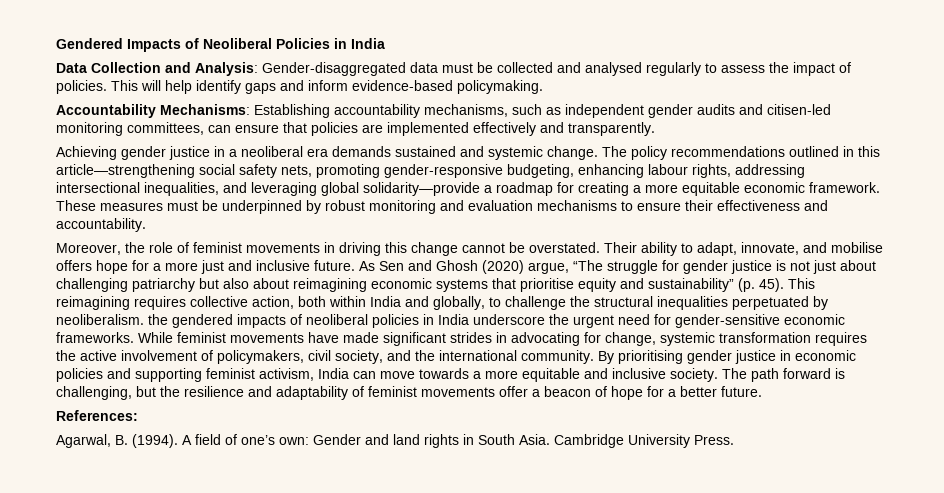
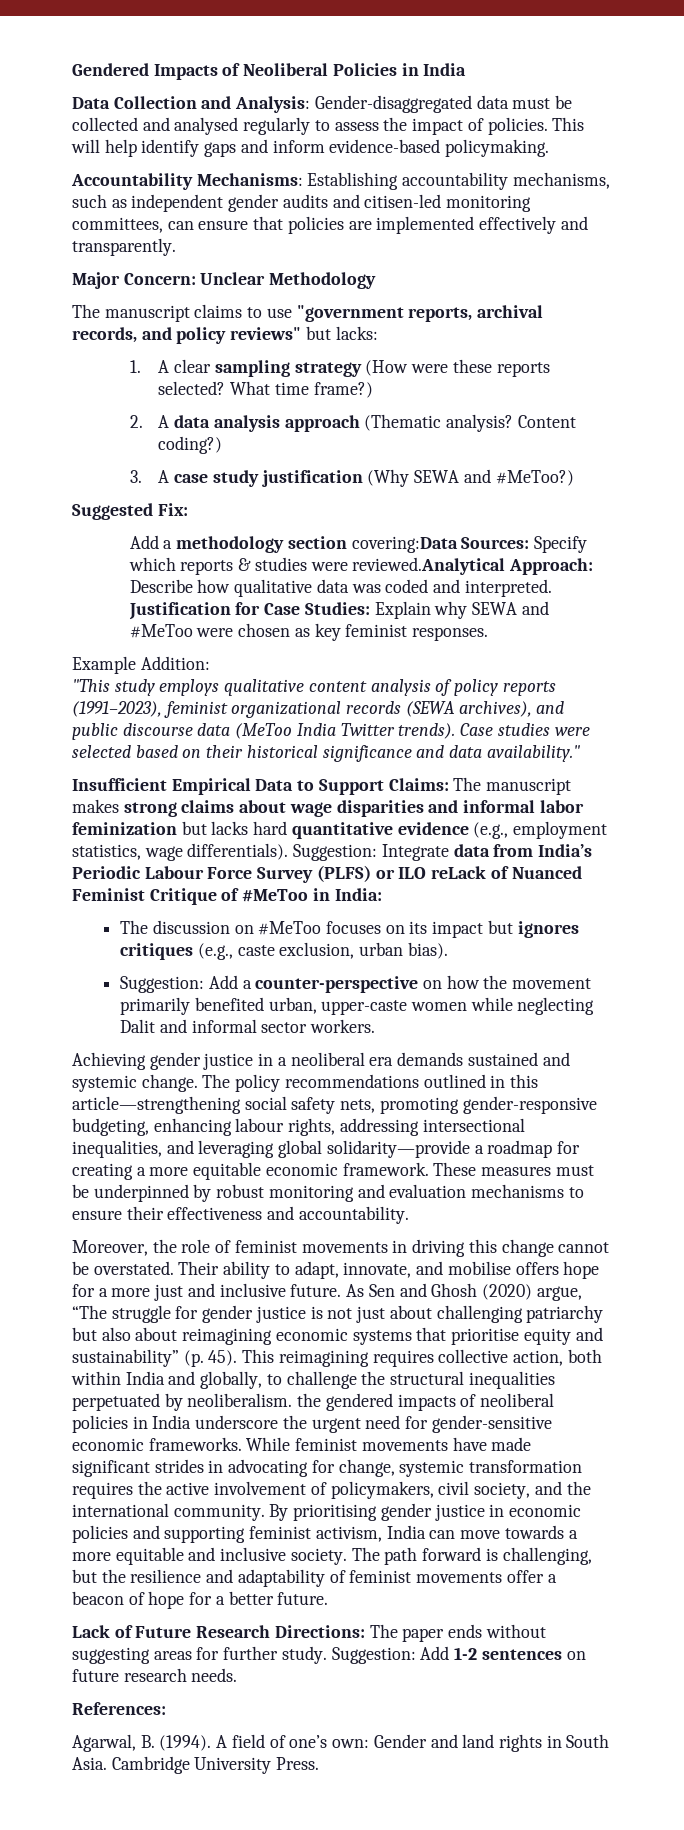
(655, 129) none -> [72,272,377,289] [72,304,544,322] [72,326,378,344] [129,359,550,377] [158,381,373,398] [129,414,576,432] [158,436,223,454] [129,469,574,487] [72,503,188,520] [129,535,587,553] [128,557,593,575] [129,579,552,597] [128,601,549,620] [129,623,488,641] [72,656,210,674] [72,679,556,696] [72,701,565,718] [72,723,590,740] [72,745,580,762] [72,777,572,795] [72,799,584,817] [72,821,608,839] [72,843,593,861] [72,865,582,883] [72,888,382,905] [120,920,579,938] [120,942,448,960] [120,975,592,993] [120,997,595,1015] [120,1019,375,1033] // Major Concern: Unclear Methodology // The manuscript claims to use "government reports, archival records, and policy reviews" but lacks: // 1. A clear sampling strategy (How were these reports selected? What time frame?) // 2. A data analysis approach (Thematic analysis? Content coding?) // 3. A case study justification (Why SEWA and #MeToo?) // Suggested Fix: // Add a methodology section covering:Data Sources: Specify which reports & studies were reviewed.Analytical Approach: Describe how qualitative data was coded and interpreted. Justification for Case Studies: Explain why SEWA and #MeToo were chosen as key feminist responses. // Example Addition: // "This study employs qualitative content analysis of policy reports (1991–2023), feminist organizational records (SEWA archives), and public discourse data (MeToo India Twitter trends). Case studies were selected based on their historical significance and data availability." // Insufficient Empirical Data to Support Claims: The manuscript makes strong claims about wage disparities and informal labor feminization but lacks hard quantitative evidence (e.g., employment statistics, wage differentials). Suggestion: Integrate data from India’s Periodic Labour Force Survey (PLFS) or ILO reLack of Nuanced Feminist Critique of #MeToo in India: // The discussion on #MeToo focuses on its impact but ignores critiques (e.g., caste exclusion, urban bias). // Suggestion: Add a counter-perspective on how the movement primarily benefited urban, upper-caste women while neglecting Dalit and informal sector workers.
(762, 391) none -> [72,1624,546,1642] [72,1646,586,1664] [72,1668,238,1682] // Lack of Future Research Directions: The paper ends without suggesting areas for further study. Suggestion: Add 1-2 sentences on future research needs.

